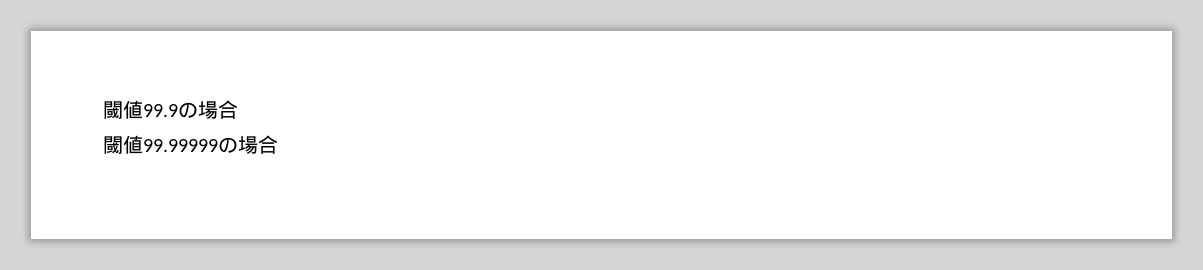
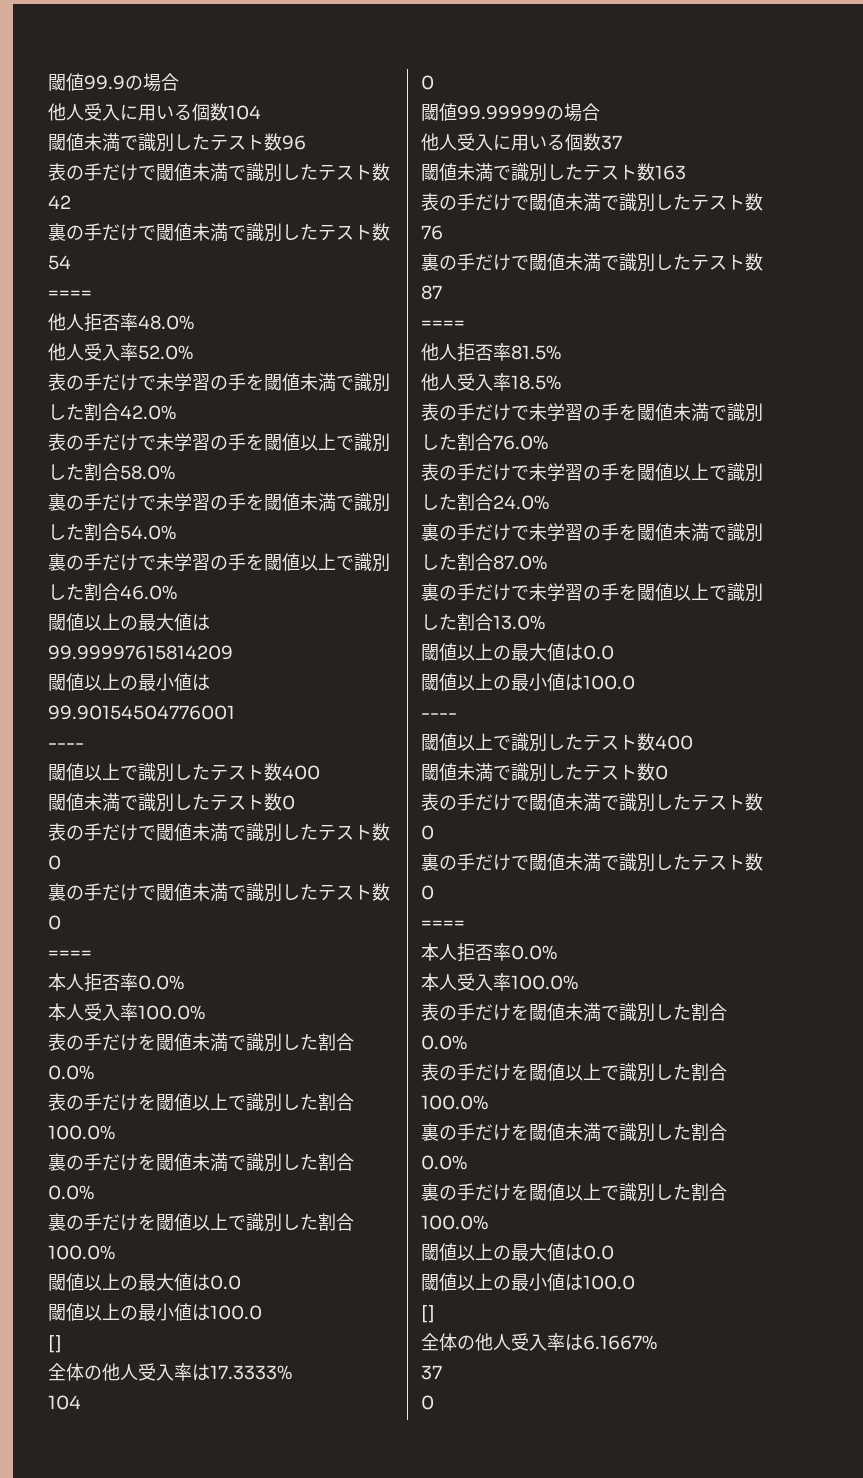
[103,135,278,154] 閾値99.99999の場合 -> [48,103,261,121] [48,133,306,152] [48,163,390,182] [48,195,71,209] [48,223,390,242] [48,255,71,270] [48,290,92,299] [48,313,194,332] [48,343,193,361] [48,373,390,392] [48,403,176,421] [48,433,390,452] [48,463,175,481] [48,493,390,512] [48,523,176,541] [48,553,390,572] [48,583,177,601] [48,613,210,631] [48,645,233,660] [48,673,210,691] [48,705,235,720] [48,743,84,749] [48,763,320,782] [48,793,295,812] [48,823,390,842] [48,855,61,870] [48,883,390,902] [48,915,61,930] [48,950,92,959] [48,973,184,992] [48,1003,205,1021] [48,1033,354,1052] [48,1065,94,1080] [48,1093,354,1112] [48,1125,115,1140] [48,1153,354,1172] [48,1185,94,1200] [48,1213,354,1232] [48,1245,115,1260] [48,1273,241,1291] [48,1303,262,1321] [48,1335,62,1353] [48,1363,292,1381] [48,1395,81,1410] [421,75,434,90] [421,103,600,122] [421,133,622,151] [421,163,686,182] [421,193,763,212] [421,225,443,240] [421,253,763,272] [421,285,442,300] [421,320,465,329] [421,343,561,362] [421,373,561,391] [421,403,763,422] [421,433,548,451] [421,463,763,482] [421,493,549,511] [421,523,763,542] [421,553,547,571] [421,583,763,602] [421,613,545,631] [421,643,614,661] [421,673,635,691] [421,713,457,719] [421,733,693,752] [421,763,668,782] [421,793,763,812] [421,825,434,840] [421,853,763,872] [421,885,434,900] [421,920,465,929] [421,943,557,962] [421,973,578,991] [421,1003,727,1022] [421,1035,467,1050] [421,1063,727,1082] [421,1095,488,1110] [421,1123,727,1142] [421,1155,467,1170] [421,1183,727,1202] [421,1215,488,1230] [421,1243,614,1261] [421,1273,635,1291] [421,1305,435,1323] [421,1333,657,1351] [421,1365,442,1380] [421,1395,434,1410] 他人受入に用いる個数104 // 閾値未満で識別したテスト数96 // 表の手だけで閾値未満で識別したテスト数42 // 裏の手だけで閾値未満で識別したテスト数54 // ==== // 他人拒否率48.0% // 他人受入率52.0% // 表の手だけで未学習の手を閾値未満で識別した割合42.0% // 表の手だけで未学習の手を閾値以上で識別した割合58.0% // 裏の手だけで未学習の手を閾値未満で識別した割合54.0% // 裏の手だけで未学習の手を閾値以上で識別した割合46.0% // 閾値以上の最大値は99.99997615814209 // 閾値以上の最小値は99.90154504776001 // ---- // 閾値以上で識別したテスト数400 // 閾値未満で識別したテスト数0 // 表の手だけで閾値未満で識別したテスト数0 // 裏の手だけで閾値未満で識別したテスト数0 // ==== // 本人拒否率0.0% // 本人受入率100.0% // 表の手だけを閾値未満で識別した割合0.0% // 表の手だけを閾値以上で識別した割合100.0% // 裏の手だけを閾値未満で識別した割合0.0% // 裏の手だけを閾値以上で識別した割合100.0% // 閾値以上の最大値は0.0 // 閾値以上の最小値は100.0 // [] // 全体の他人受入率は17.3333% // 104 // 0 // 閾値99.99999の場合 // 他人受入に用いる個数37 // 閾値未満で識別したテスト数163 // 表の手だけで閾値未満で識別したテスト数76 // 裏の手だけで閾値未満で識別したテスト数87 // ==== // 他人拒否率81.5% // 他人受入率18.5% // 表の手だけで未学習の手を閾値未満で識別した割合76.0% // 表の手だけで未学習の手を閾値以上で識別した割合24.0% // 裏の手だけで未学習の手を閾値未満で識別した割合87.0% // 裏の手だけで未学習の手を閾値以上で識別した割合13.0% // 閾値以上の最大値は0.0 // 閾値以上の最小値は100.0 // ---- // 閾値以上で識別したテスト数400 // 閾値未満で識別したテスト数0 // 表の手だけで閾値未満で識別したテスト数0 // 裏の手だけで閾値未満で識別したテスト数0 // ==== // 本人拒否率0.0% // 本人受入率100.0% // 表の手だけを閾値未満で識別した割合0.0% // 表の手だけを閾値以上で識別した割合100.0% // 裏の手だけを閾値未満で識別した割合0.0% // 裏の手だけを閾値以上で識別した割合100.0% // 閾値以上の最大値は0.0 // 閾値以上の最小値は100.0 // [] // 全体の他人受入率は6.1667% // 37 // 0

